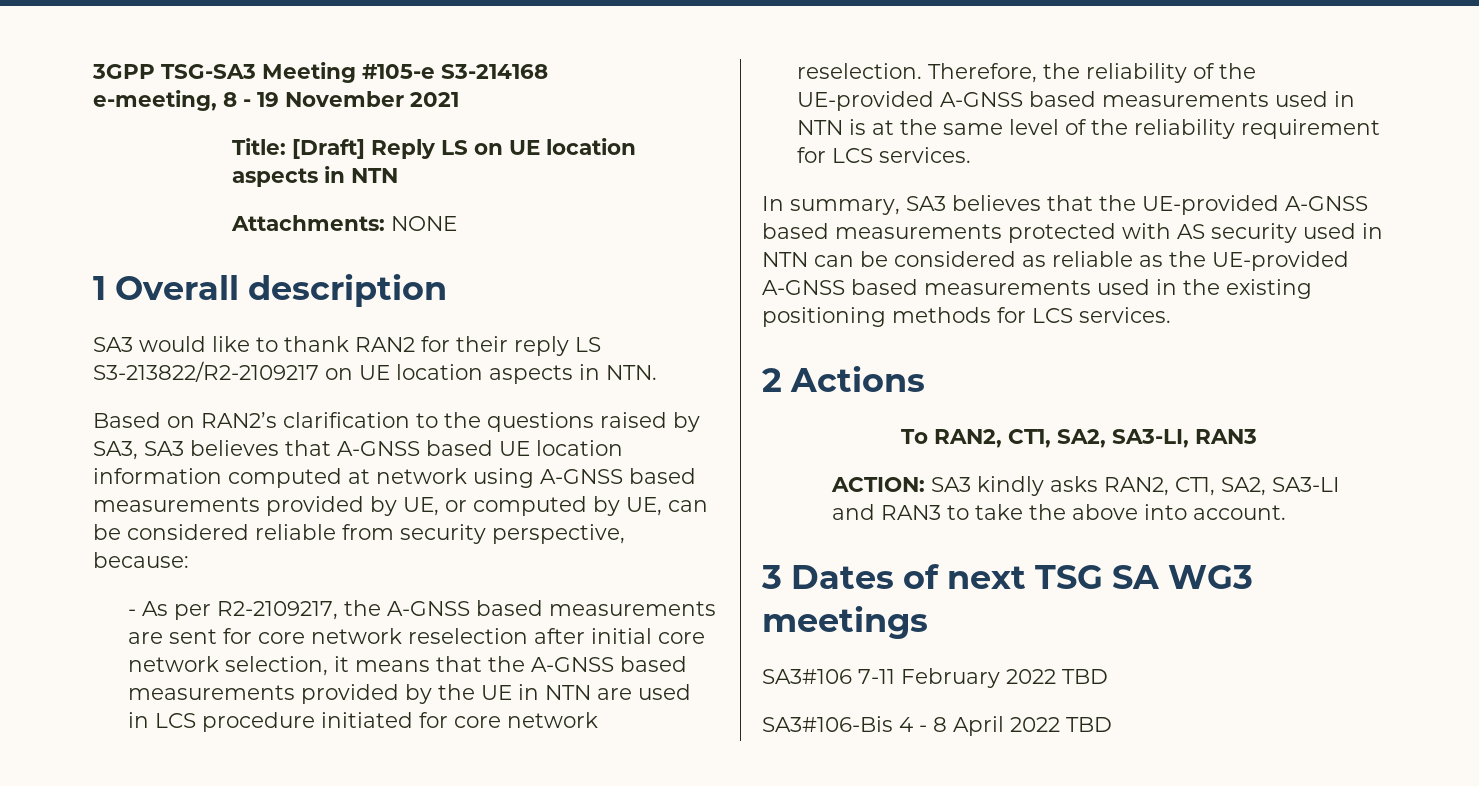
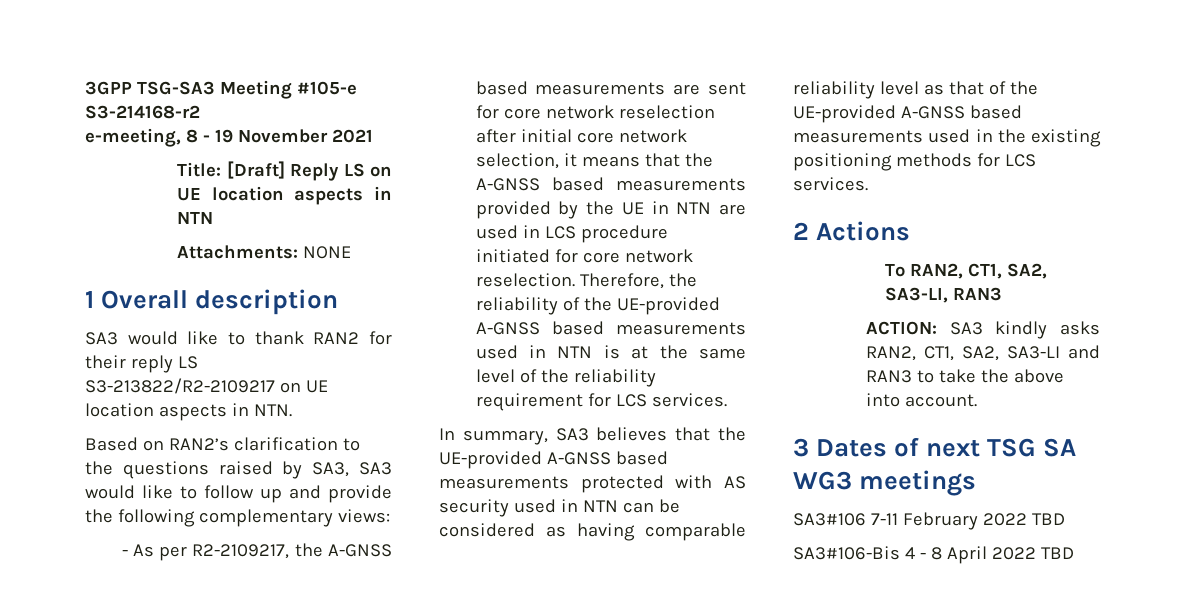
[441,64,548,79] S3-214168 -> [85,105,200,119] S3-214168-r2
[190,440,623,456] [93,468,696,488] [93,496,708,516] [93,524,625,544] [93,552,189,568] believes that A-GNSS based UE location information computed at network using A-GNSS based measurements provided by UE, or computed by UE, can be considered reliable from security perspective, because: -> [85,485,392,503] [85,509,390,527] would like to follow up and provide the following complementary views:
[1052,251,1163,267] reliable as -> [577,523,746,541] [793,81,1006,99] having comparable reliability level as that of

